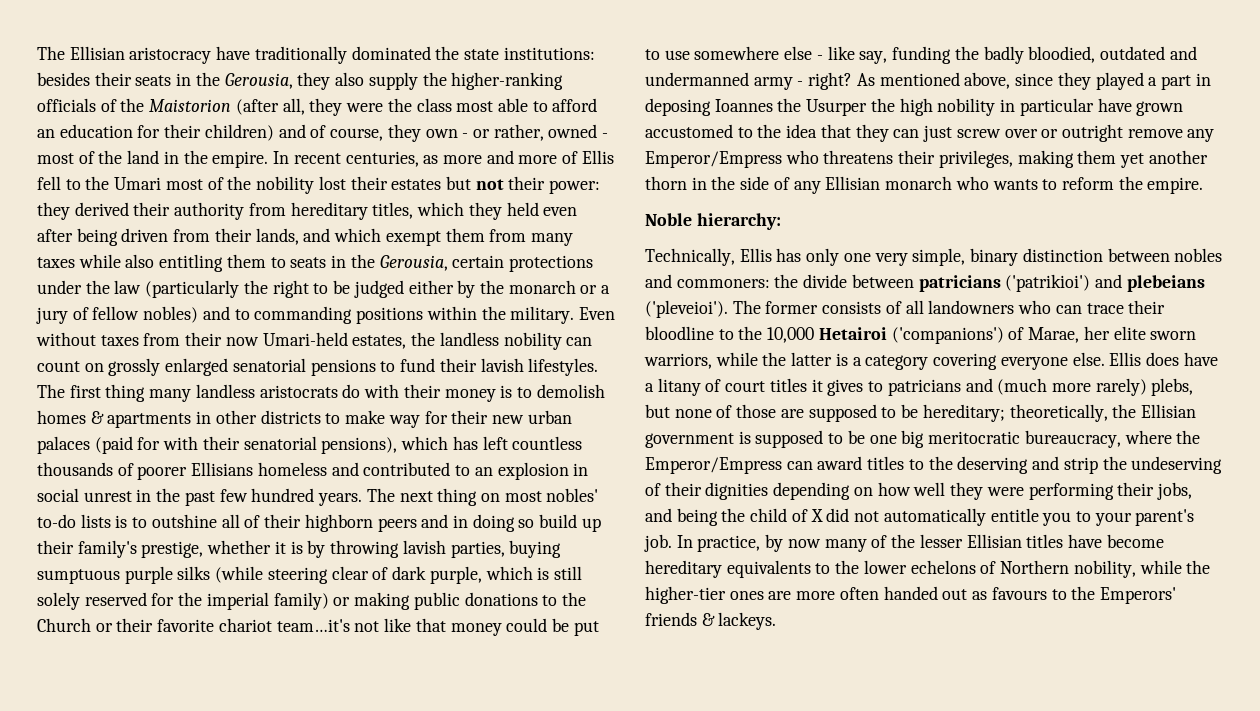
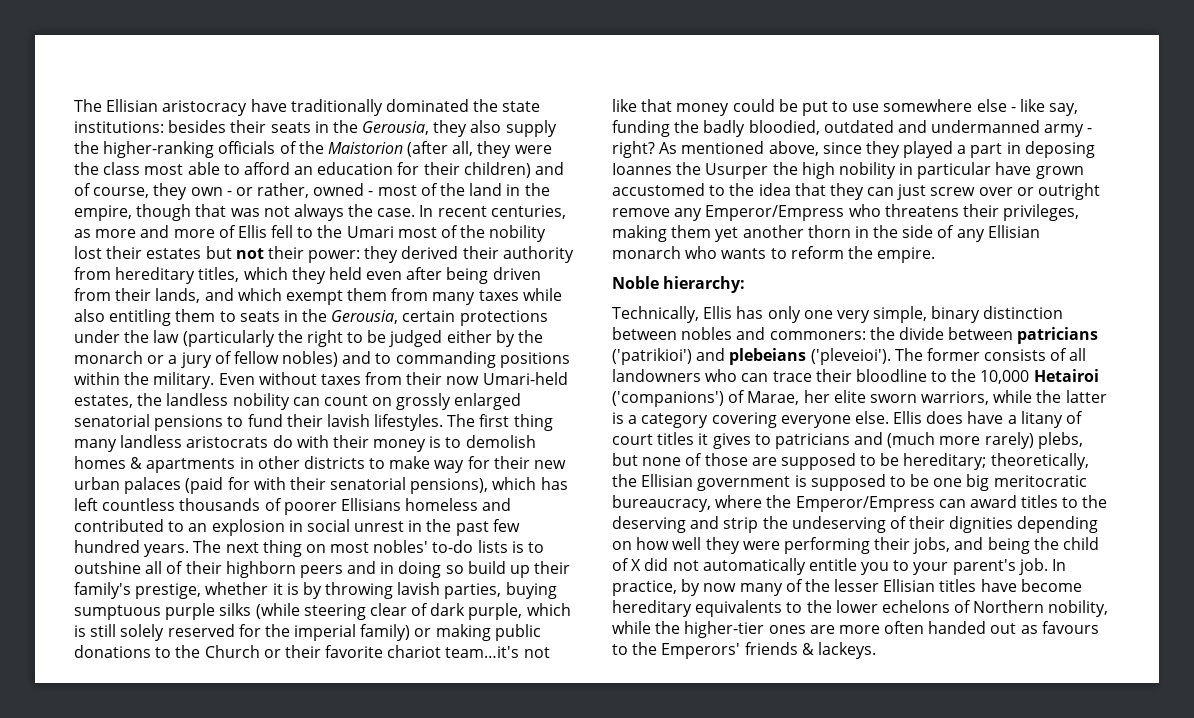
[212,151,269,168] empire. -> [74,204,416,221] empire, though that was not always the case.

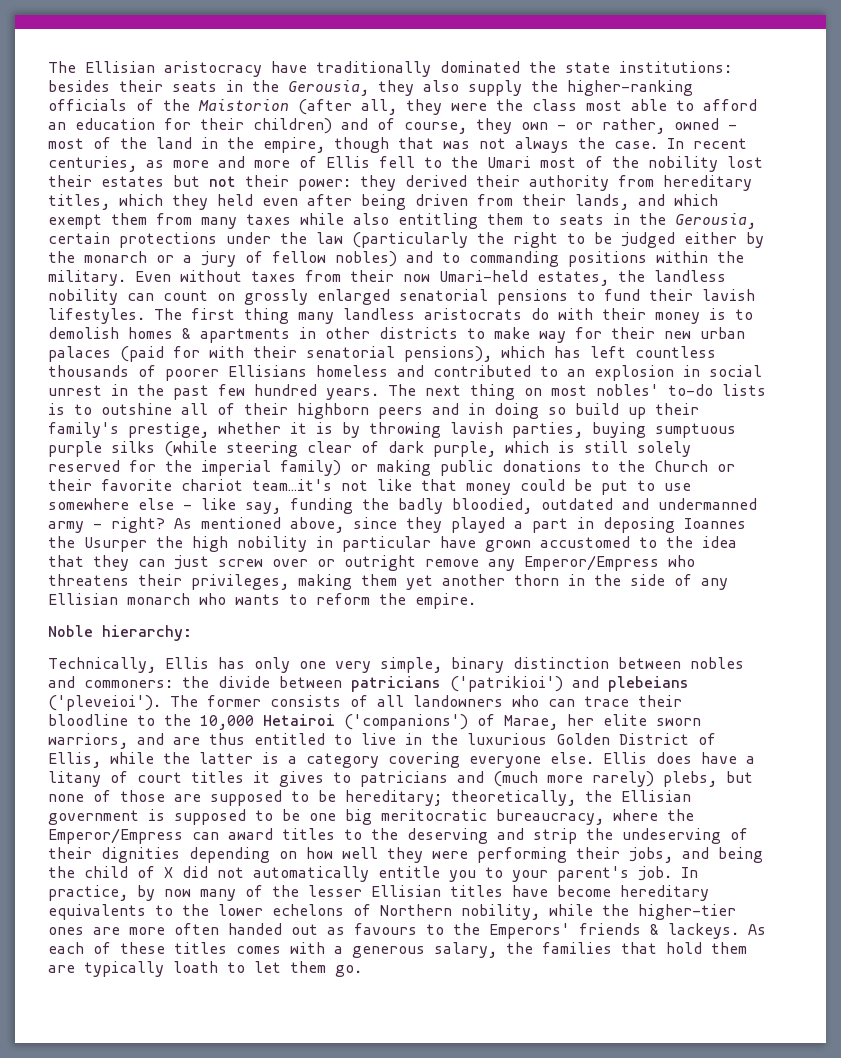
(990, 398) none -> [137,733,716,745] [48,752,101,768] and are thus entitled to live in the luxurious Golden District of Ellis,
(876, 650) none -> [748,924,766,935] [48,942,747,958] [48,961,362,977] As each of these titles comes with a generous salary, the families that hold them are typically loath to let them go.

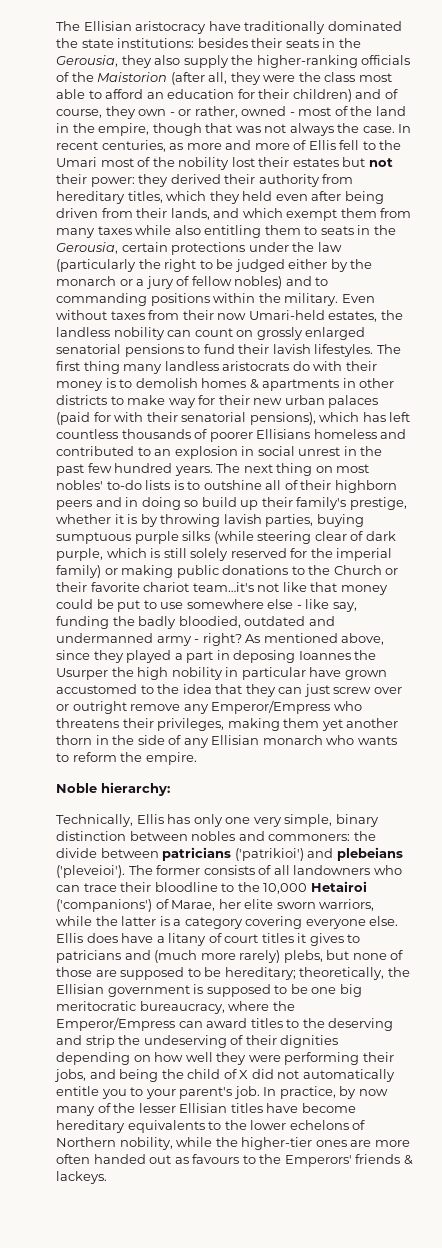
[137,733,716,745] [48,752,101,768] and are thus entitled to live in the luxurious Golden District of Ellis, -> (375, 905) none
[748,924,766,935] [48,942,747,958] [48,961,362,977] As each of these titles comes with a generous salary, the families that hold them are typically loath to let them go. -> (107, 1177) none

